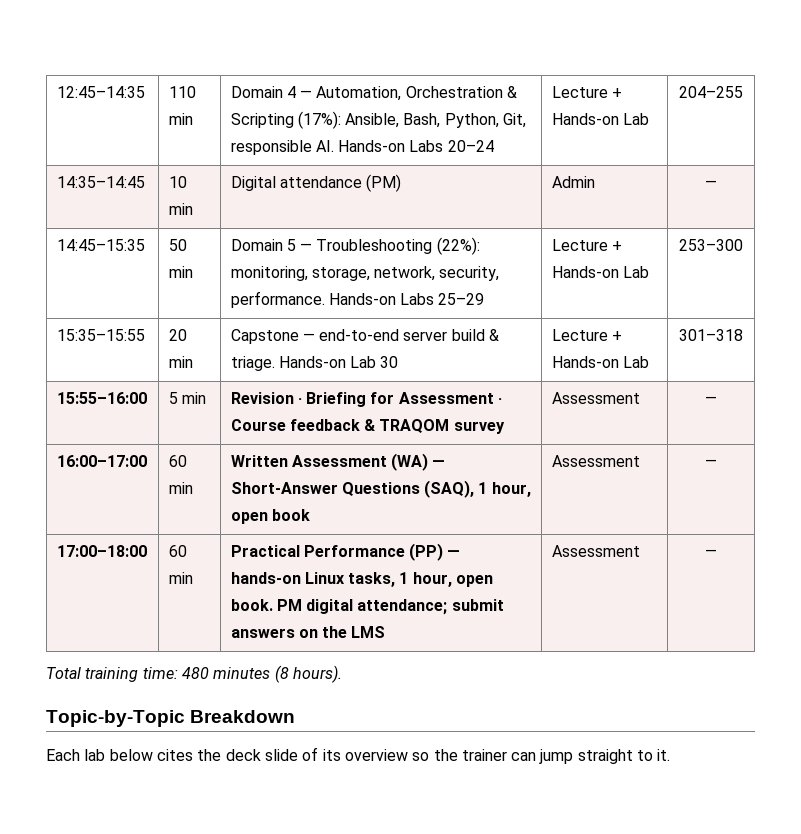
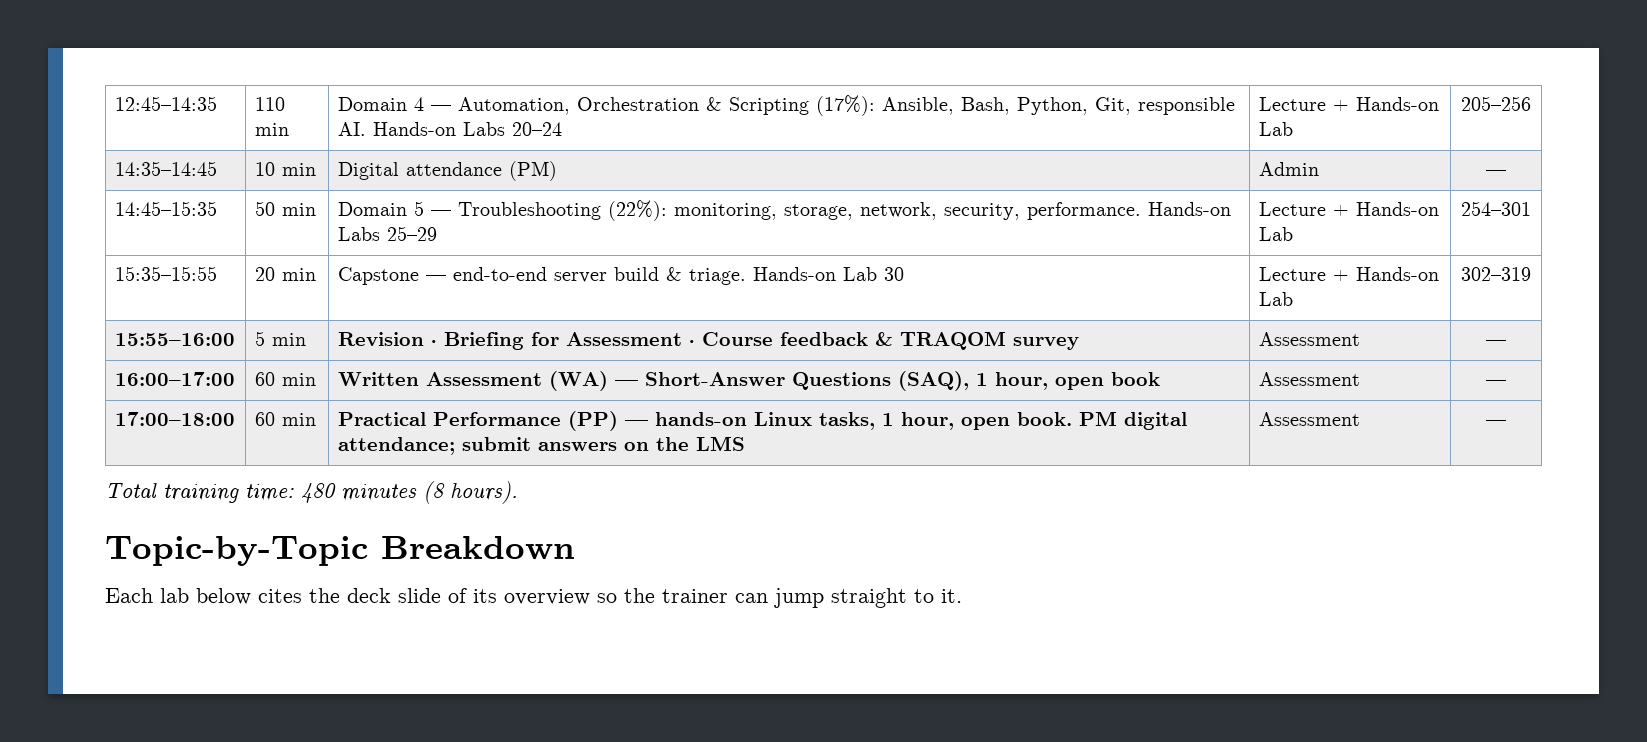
[679,86,743,98] 204–255 -> [1461,96,1531,111] 205–256
[679,239,743,251] 253–300 -> [1461,201,1531,216] 254–301
[679,329,743,341] 301–318 -> [1461,267,1531,281] 302–319

